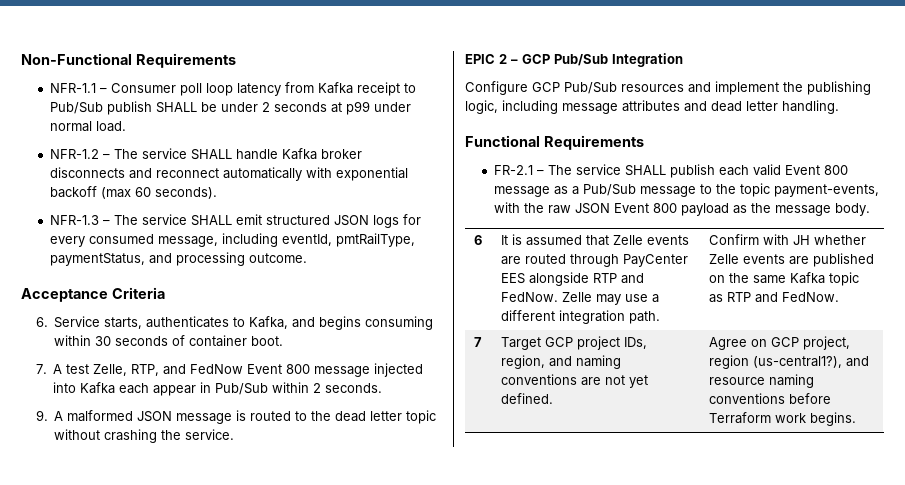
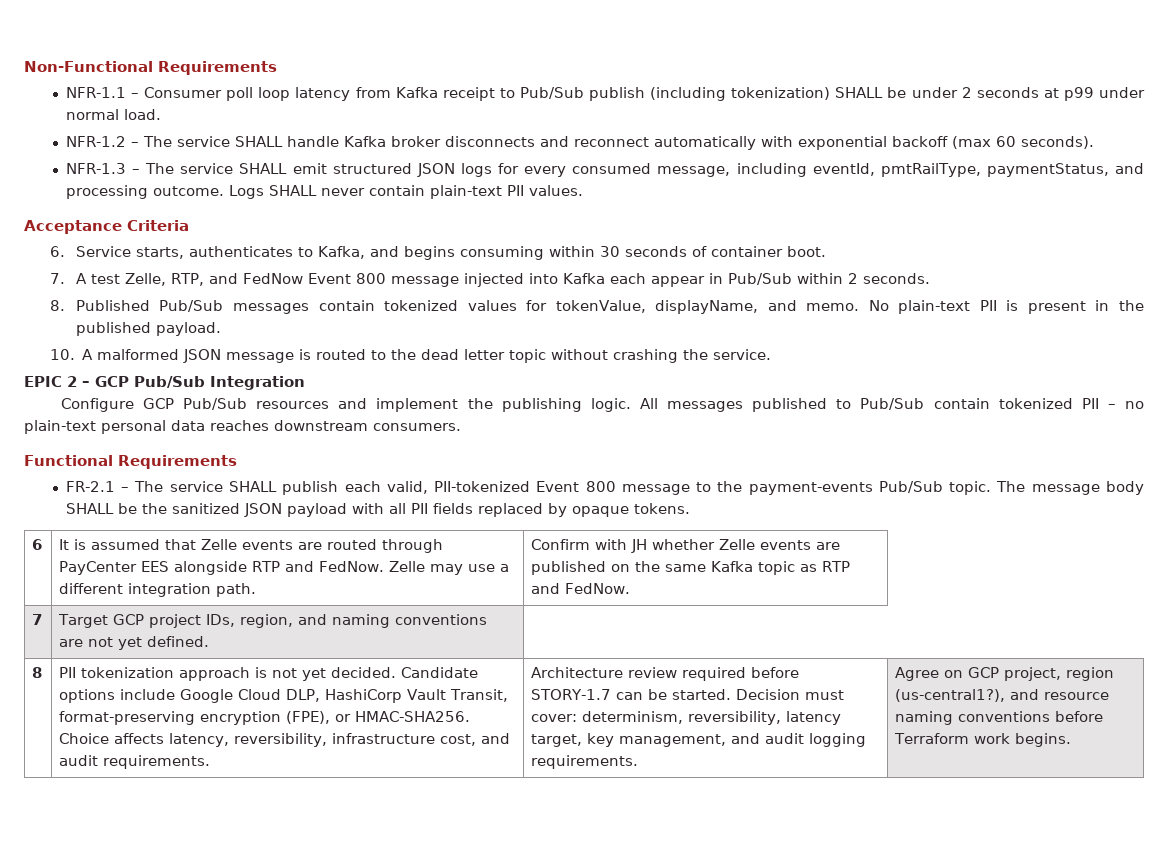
(152, 108) none -> [650,87,831,101] (including tokenization)
(307, 258) none -> [228,185,583,199] Logs SHALL never contain plain-text PII values.
[35,410,48,421] 9. -> [49,300,1144,314] [75,322,221,336] [49,349,75,360] 8. Published Pub/Sub messages contain tokenized values for tokenValue, displayName, and memo. No plain-text PII is present in the published payload. // 10.
[465,100,839,114] logic, including message attributes and dead letter handling. -> [590,398,1144,412] [24,420,461,434] logic. All messages published to Pub/Sub contain tokenized PII – no plain-text personal data reaches downstream consumers.
[752,164,848,176] [493,183,879,197] [493,202,870,216] valid Event 800 message as a Pub/Sub message to the topic payment-events, with the raw JSON Event 800 payload as the message body. -> [386,481,1145,495] [65,503,690,517] valid, PII-tokenized Event 800 message to the payment-events Pub/Sub topic. The message body SHALL be the sanitized JSON payload with all PII fields replaced by opaque tokens.
(554, 398) none -> [32,667,43,678] [59,667,479,681] [59,689,509,703] [59,711,471,725] [59,733,511,747] [59,755,211,769] [531,667,800,681] [531,689,845,700] [531,711,842,725] [531,733,867,747] [531,755,639,769] // 8 | PII tokenization approach is not yet decided. Candidate options include Google Cloud DLP, HashiCorp Vault Transit, format-preserving encryption (FPE), or HMAC-SHA256. Choice affects latency, reversibility, infrastructure cost, and audit requirements. | Architecture review required before STORY-1.7 can be started. Decision must cover: determinism, reversibility, latency target, key management, and audit logging requirements.

